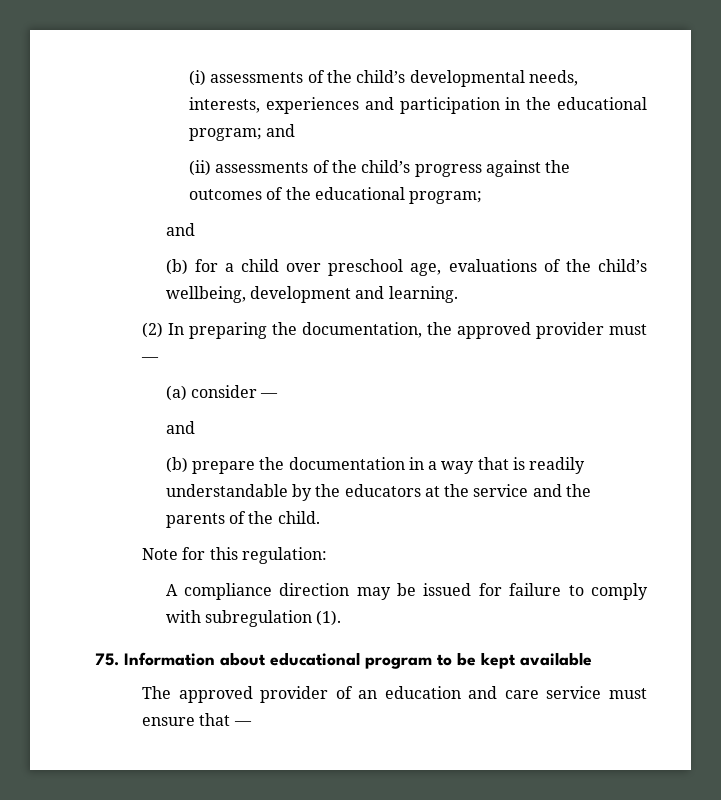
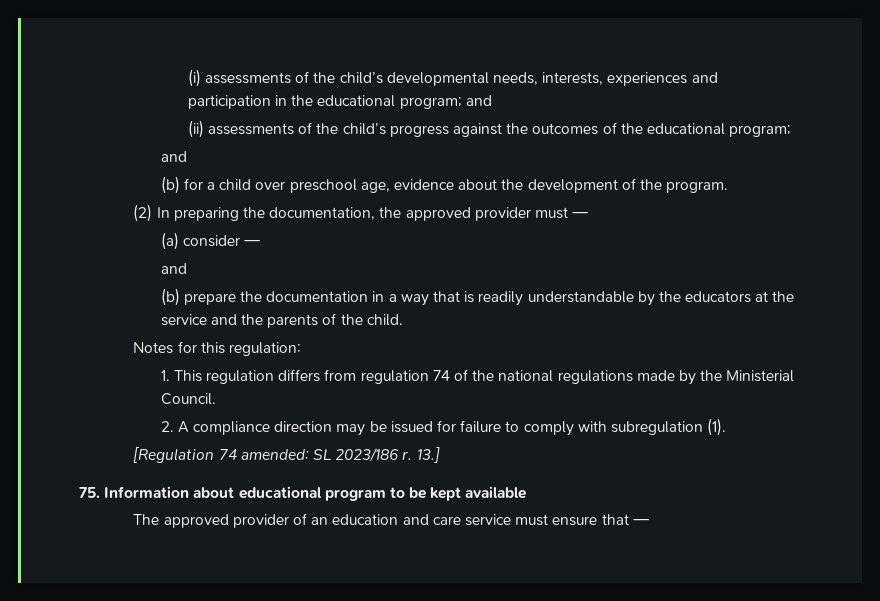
[448,259,648,272] [165,286,458,303] evaluations of the child’s wellbeing, development and learning. -> [393,178,729,193] evidence about the development of the program.
[142,548,179,560] Note -> [133,342,174,354] Notes
(327, 555) none -> [160,369,795,385] [160,393,216,405] [160,421,174,432] 1. This regulation differs from regulation 74 of the national regulations made by the Ministerial Council. // 2.
(342, 618) none -> [133,447,440,463] // [Regulation 74 amended: SL 2023/186 r. 13.]

